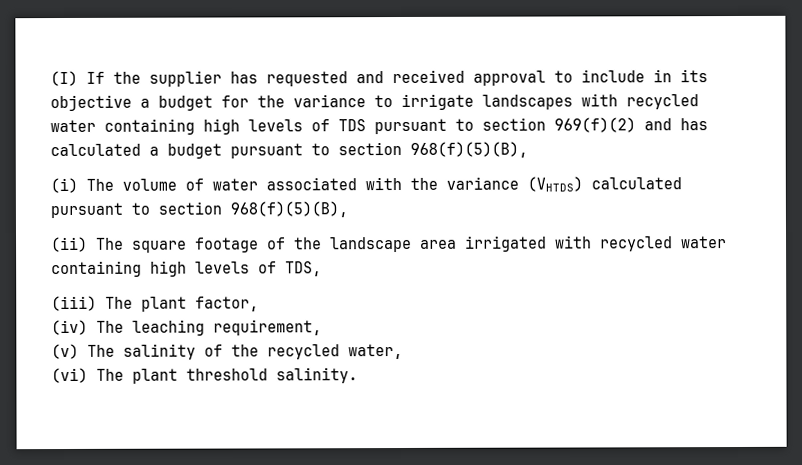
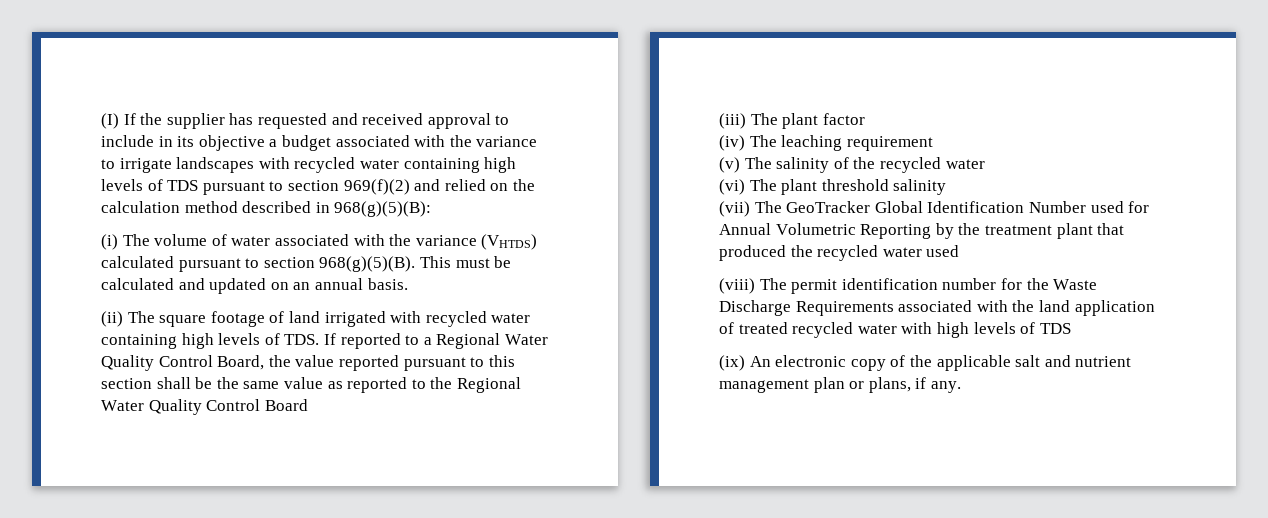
[221,95,249,108] for -> [335,135,446,147] associated with
[680,118,708,131] [50,141,528,159] has calculated a budget pursuant to section 968(f)(5)(B), -> [444,179,535,191] [101,201,432,217] relied on the calculation method described in 968(g)(5)(B):
[230,201,348,218] 968(f)(5)(B), -> [319,256,512,272] [101,278,408,294] 968(g)(5)(B). This must be calculated and updated on an annual basis.
[294,236,457,253] the landscape area -> [288,311,320,323] land
[285,261,322,277] TDS, -> [284,333,548,349] [101,355,515,371] [101,377,521,393] [101,399,308,415] TDS. If reported to a Regional Water Quality Control Board, the value reported pursuant to this section shall be the same value as reported to the Regional Water Quality Control Board
[195,296,259,312] factor, -> [822,113,865,125] factor
[213,319,322,336] requirement, -> [846,136,933,151] requirement
[348,343,403,360] water, -> [945,159,985,169] water
[276,367,358,384] salinity. -> [893,179,947,195] [719,201,1150,217] [719,223,1125,239] [719,245,960,261] [719,278,1098,294] [719,300,1155,316] [719,322,1071,338] [719,355,1132,371] [719,377,961,393] salinity // (vii) The GeoTracker Global Identification Number used for Annual Volumetric Reporting by the treatment plant that produced the recycled water used // (viii) The permit identification number for the Waste Discharge Requirements associated with the land application of treated recycled water with high levels of TDS // (ix) An electronic copy of the applicable salt and nutrient management plan or plans, if any.

